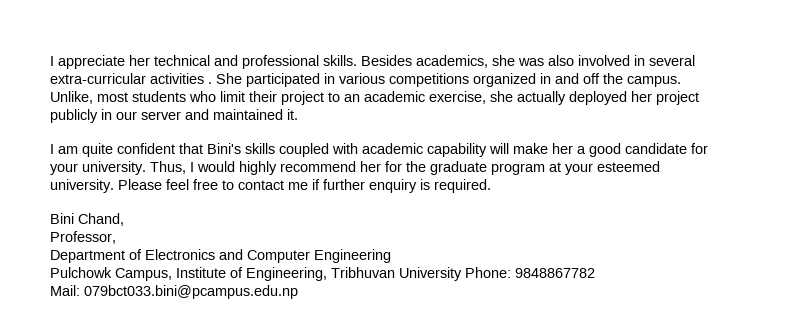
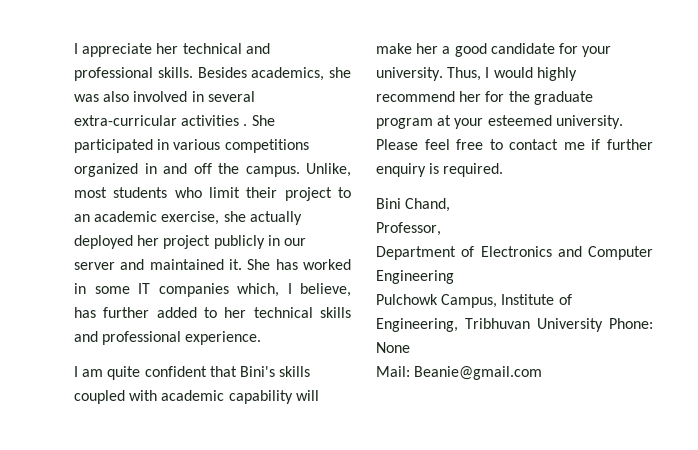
(298, 114) none -> [247,259,351,270] [74,283,351,297] [74,307,351,318] [74,331,262,345] She has worked in some IT companies which, I believe, has further added to her technical skills and professional experience.
[465,267,595,278] Phone: 9848867782 -> [609,318,653,329] [376,342,410,353] Phone: None
[84,285,298,299] 079bct033.bini@pcampus.edu.np -> [414,366,543,380] Beanie@gmail.com

